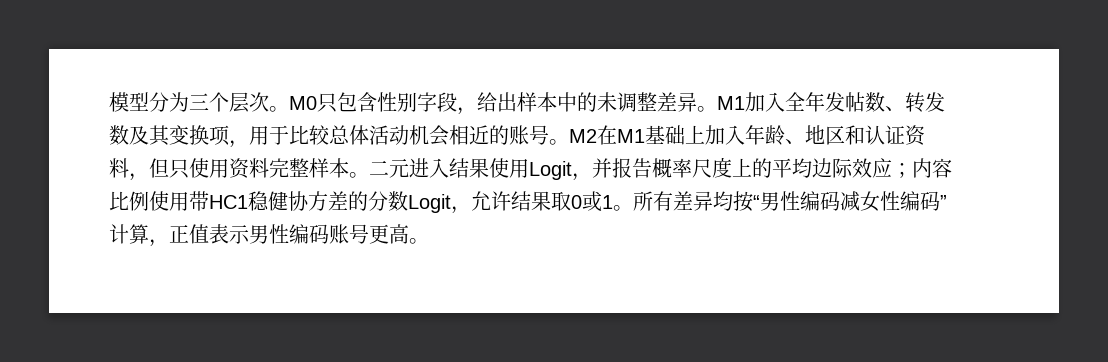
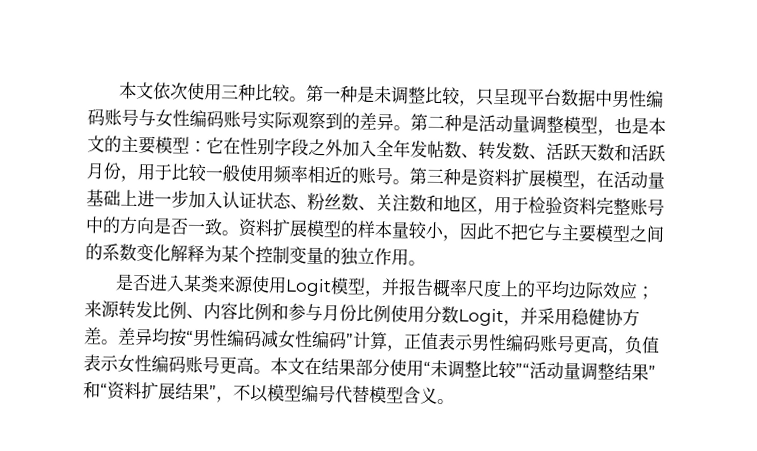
[109,92,745,115] 模型分为三个层次。M0只包含性别字段，给出样本中的未调整差异。M1 -> [118,81,664,108] [87,108,666,136] [87,135,343,157] 本文依次使用三种比较。第一种是未调整比较，只呈现平台数据中男性编码账号与女性编码账号实际观察到的差异。第二种是活动量调整模型，也是本文的主要模型：它在性别字段之外
[129,125,926,148] [109,158,489,181] 及其变换项，用于比较总体活动机会相近的账号。M2在M1基础上加入年龄、地区和认证资料，但只使用资料完整样本。二元进入结果 -> [529,142,666,162] [86,162,665,190] [86,189,665,216] [85,216,665,243] [85,243,426,266] [114,273,254,293] 、活跃天数和活跃月份，用于比较一般使用频率相近的账号。第三种是资料扩展模型，在活动量基础上进一步加入认证状态、粉丝数、关注数和地区，用于检验资料完整账号中的方向是否一致。资料扩展模型的样本量较小，因此不把它与主要模型之间的系数变化解释为某个控制变量的独立作用。 // 是否进入某类来源
(572, 170) none -> [329,277,366,295] 模型
[912,158,952,178] [109,191,673,214] 内容比例使用带HC1稳健协方差的分数Logit，允许结果取0或1。所有 -> [84,300,640,327] [83,327,119,345] 来源转发比例、内容比例和参与月份比例使用分数Logit，并采用稳健协方差。
(409, 234) none -> [607,336,660,356] [83,354,656,381] [83,381,438,404] ，负值表示女性编码账号更高。本文在结果部分使用“未调整比较”“活动量调整结果”和“资料扩展结果”，不以模型编号代替模型含义

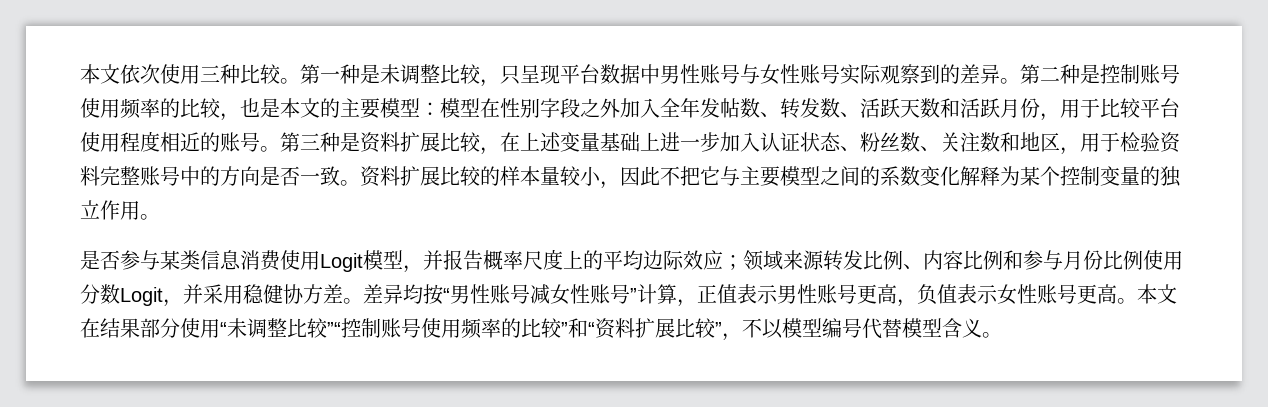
[644,90,664,108] [87,108,105,126] 编码 -> (700, 74) none
[189,109,224,128] 编码 -> (800, 74) none
[478,114,598,134] 活动量调整模型 -> [1100,64,1180,84] [80,98,221,119] 控制账号使用频率的比较
[206,137,224,155] 它 -> [440,98,480,118] 模型
[205,164,308,184] 一般使用频率 -> [1140,98,1180,118] [80,131,160,152] 平台使用程度
[545,169,648,190] 模型，在活动 -> [440,132,580,155] 比较，在上述变
[306,219,342,238] 模型 -> [440,166,481,186] 比较
[148,274,254,293] 进入某类来源 -> [120,250,281,271] 参与某类信息消费
(655, 293) none -> [743,250,783,271] 领域
[226,329,347,349] 编码减女性编码 -> [490,284,630,305] 账号减女性账号
[505,334,541,352] 编码 -> (817, 294) none
[151,355,186,373] 编码 -> (1037, 294) none
[529,361,649,381] 活动量调整结果 -> [341,318,562,339] 控制账号使用频率的比较
[175,382,210,401] 结果 -> [675,318,716,338] 比较

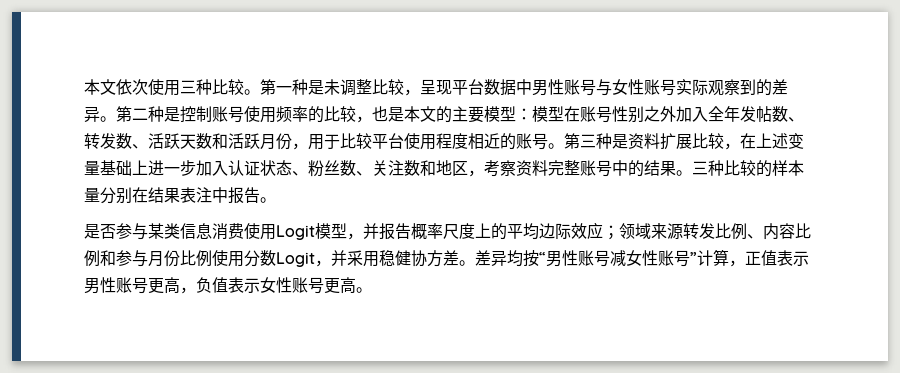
[500,65,520,85] 只 -> (420, 92) none
[500,98,580,118] 性别字段 -> [580,106,644,123] 账号性别
[1080,132,1160,152] 用于检验 -> [484,160,516,177] 考察
[220,166,1181,189] [80,200,140,220] 方向是否一致。资料扩展比较的样本量较小，因此不把它与主要模型之间的系数变化解释为某个控制变量的独立作用 -> [644,160,804,177] [84,187,260,204] 结果。三种比较的样本量分别在结果表注中报告
[1137,284,1177,304] [80,318,1002,341] 本文在结果部分使用“未调整比较”“控制账号使用频率的比较”和“资料扩展比较”，不以模型编号代替模型含义。 -> (372, 290) none

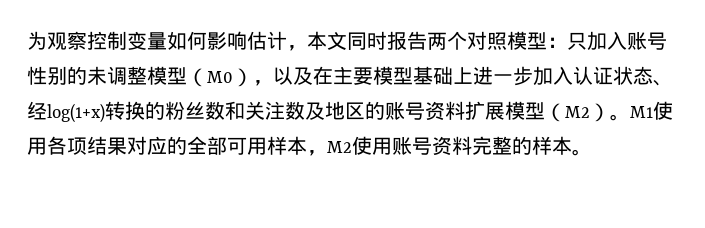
[84,79,788,96] [84,106,804,123] [84,133,804,150] [84,161,100,175] 本文依次使用三种比较。第一种是未调整比较，呈现平台数据中男性账号与女性账号实际观察到的差异。第二种是控制账号使用频率的比较，也是本文的主要模型：模型在账号性别之外加入全年发帖数、转发数、活跃天数和活跃月份，用于比较平台使用程度相近的账号。第三种是资料扩展比较，在上述变量 -> [27,31,667,51] [27,66,413,87] 为观察控制变量如何影响估计，本文同时报告两个对照模型：只加入账号性别的未调整模型（M0），以及在主要模型
[308,160,804,177] [84,187,276,204] [84,222,811,240] [84,249,809,267] [84,277,356,294] 粉丝数、关注数和地区，考察资料完整账号中的结果。三种比较的样本量分别在结果表注中报告。 // 是否参与某类信息消费使用Logit模型，并报告概率尺度上的平均边际效应；领域来源转发比例、内容比例和参与月份比例使用分数Logit，并采用稳健协方差。差异均按“男性账号减女性账号”计算，正值表示男性账号更高，负值表示女性账号更高 -> [27,101,673,123] [27,136,572,156] 经log(1+x)转换的粉丝数和关注数及地区的账号资料扩展模型（M2）。M1使用各项结果对应的全部可用样本，M2使用账号资料完整的样本

